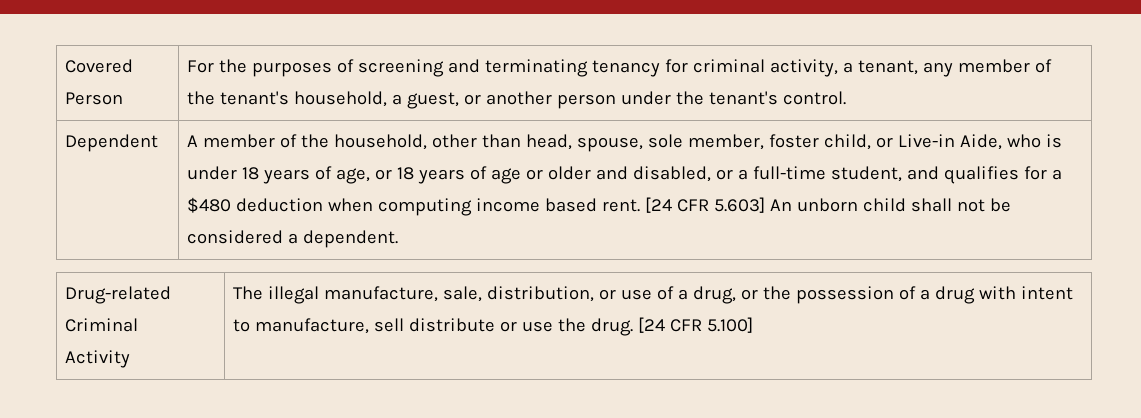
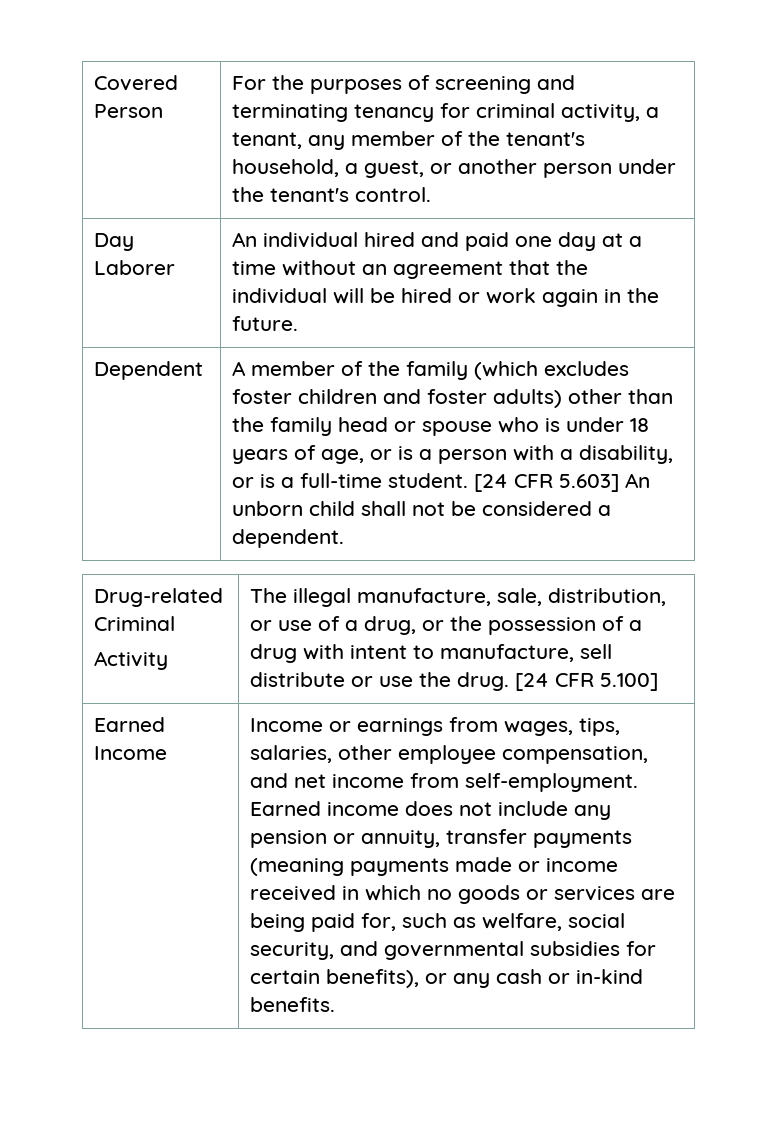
(847, 98) none -> [94,233,135,251] [94,260,176,275] [232,232,643,251] [232,260,589,279] [232,288,660,307] [232,316,299,331] // Day Laborer | An individual hired and paid one day at a time without an agreement that the individual will be hired or work again in the future.
[334,134,1003,152] household, other than head, spouse, sole member, foster child, or Live-in Aide, -> [406,361,630,380] [232,389,674,408] [232,417,493,436] family (which excludes foster children and foster adults) other than the family head or spouse
[397,166,1063,184] [187,197,641,216] 18 years of age or older and disabled, or a full-time student, and qualifies for a $480 deduction when computing income based rent. -> [398,445,674,464] [232,473,469,488] is a person with a disability, or is a full-time student.
(754, 325) none -> [94,717,166,732] [94,746,168,760] [250,717,621,736] [250,745,649,764] [250,773,639,792] [250,801,612,820] [250,829,633,848] [250,857,619,876] [250,885,676,904] [250,913,626,932] [250,941,657,960] [250,969,644,988] [250,997,336,1012] // Earned Income | Income or earnings from wages, tips, salaries, other employee compensation, and net income from self-employment. Earned income does not include any pension or annuity, transfer payments (meaning payments made or income received in which no goods or services are being paid for, such as welfare, social security, and governmental subsidies for certain benefits), or any cash or in-kind benefits.

